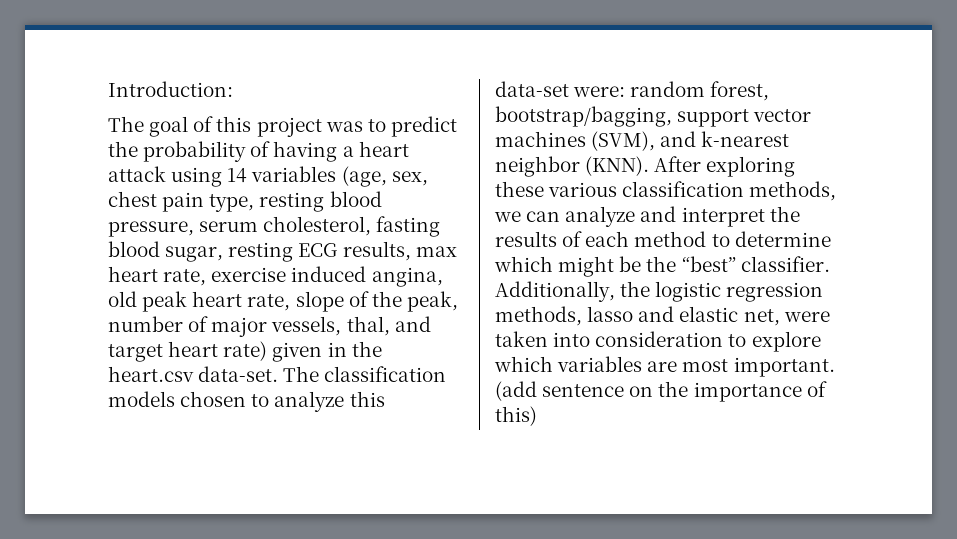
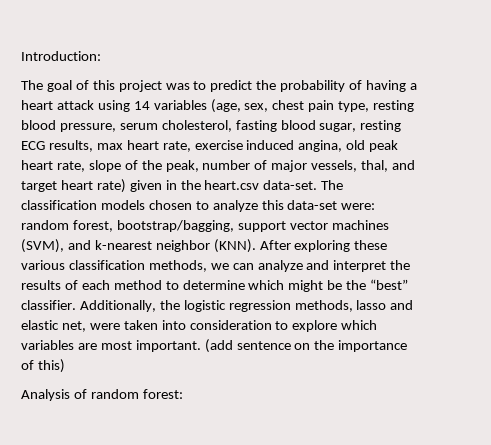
(537, 416) none -> [21,389,183,401] // Analysis of random forest:

